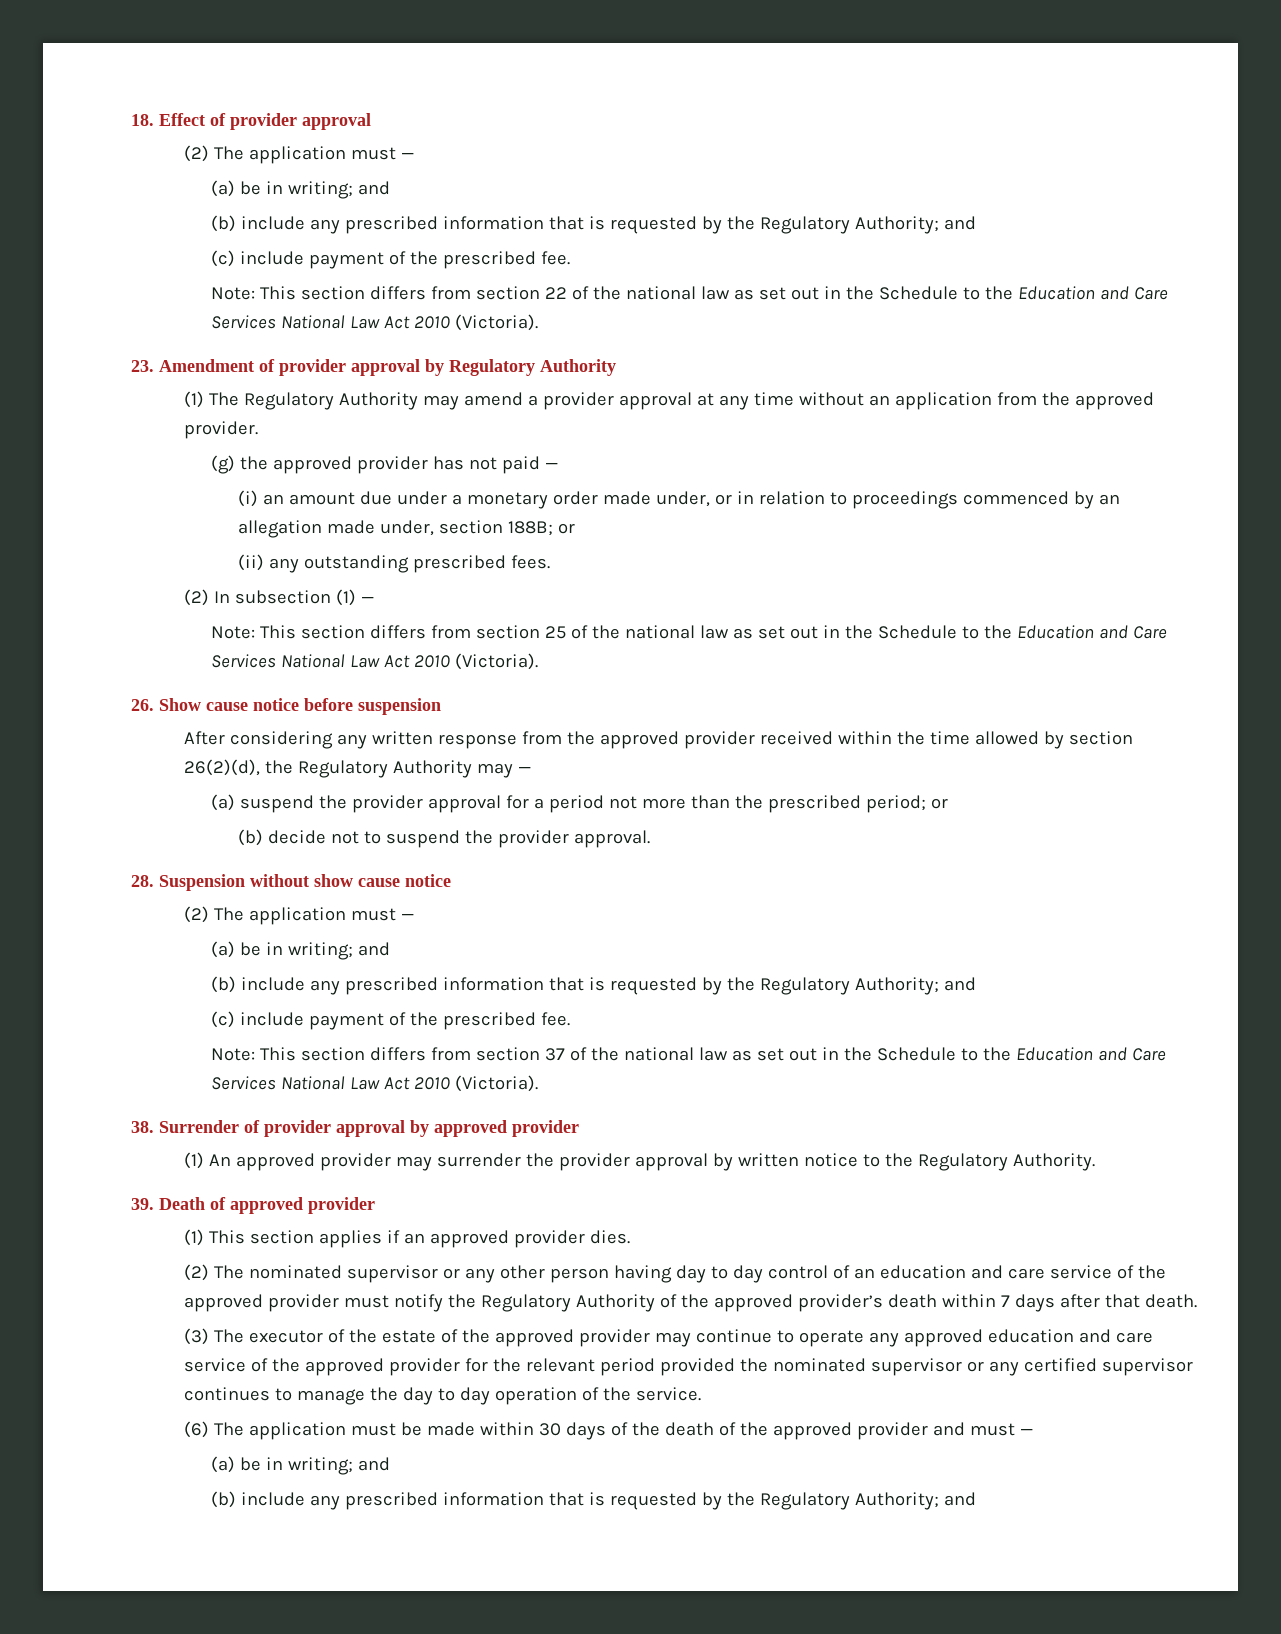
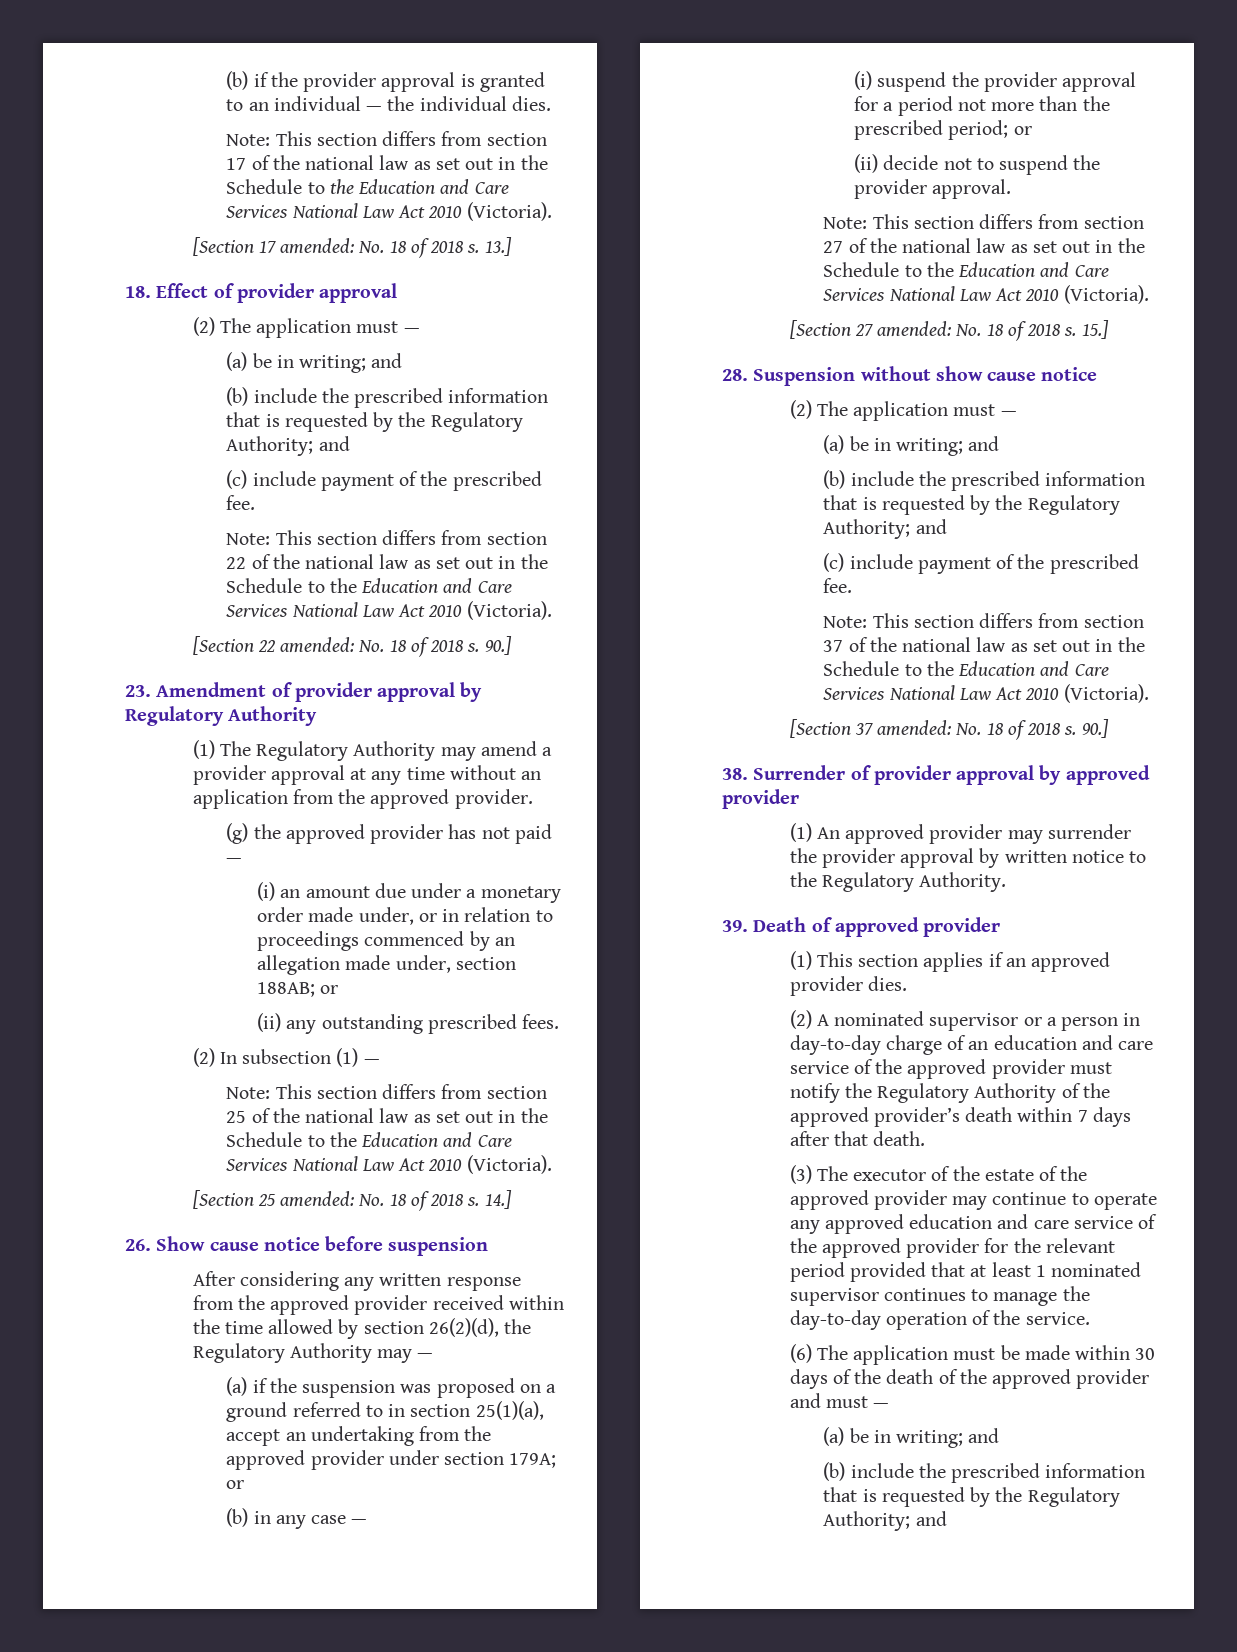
(131, 120) none -> [226,71,545,92] [226,96,551,111] [226,131,547,146] [226,155,548,170] [226,179,509,194] [226,202,552,221] [192,237,512,258] (b) if the provider approval is granted to an individual — the individual dies. // Note: This section differs from section 17 of the national law as set out in the Schedule to the Education and Care Services National Law Act 2010 (Victoria). // [Section 17 amended: No. 18 of 2018 s. 13.] //
[309,219,340,234] any -> [321,388,349,403] the
(538, 322) none -> [192,636,512,657] // [Section 22 amended: No. 18 of 2018 s. 90.]
[507,521,553,536] 188B; -> [257,982,315,997] 188AB;
(538, 661) none -> [192,1190,512,1211] // [Section 25 amended: No. 18 of 2018 s. 14.]
(235, 802) none -> [252,1378,557,1398] [226,1401,544,1422] [226,1426,492,1446] [226,1450,557,1470] [226,1480,245,1489] [226,1508,368,1529] [854,71,872,90] if the suspension was proposed on a ground referred to in section 25(1)(a), accept an undertaking from the approved provider under section 179A; or // (b) in any case — // (i)
[237,829,263,846] (b) -> [854,154,878,173] (ii)
(650, 839) none -> [823,214,1144,229] [823,238,1145,253] [823,262,1109,277] [823,285,1149,304] [789,320,1109,341] // Note: This section differs from section 27 of the national law as set out in the Schedule to the Education and Care Services National Law Act 2010 (Victoria). // [Section 27 amended: No. 18 of 2018 s. 15.]
[309,980,340,995] any -> [918,471,946,486] the
(538, 1083) none -> [789,719,1109,740] // [Section 37 amended: No. 18 of 2018 s. 90.]
[214,1265,829,1283] The nominated supervisor or any other person having day to day control -> [816,1011,1141,1031] [789,1035,942,1055] A nominated supervisor or a person in day-to-day charge
[740,1358,1098,1376] the nominated supervisor or any certified -> [931,1262,1142,1277] that at least 1 nominated
[403,1387,491,1405] day to day -> [789,1310,881,1330] day-to-day
[309,1495,340,1510] any -> [918,1463,946,1478] the

